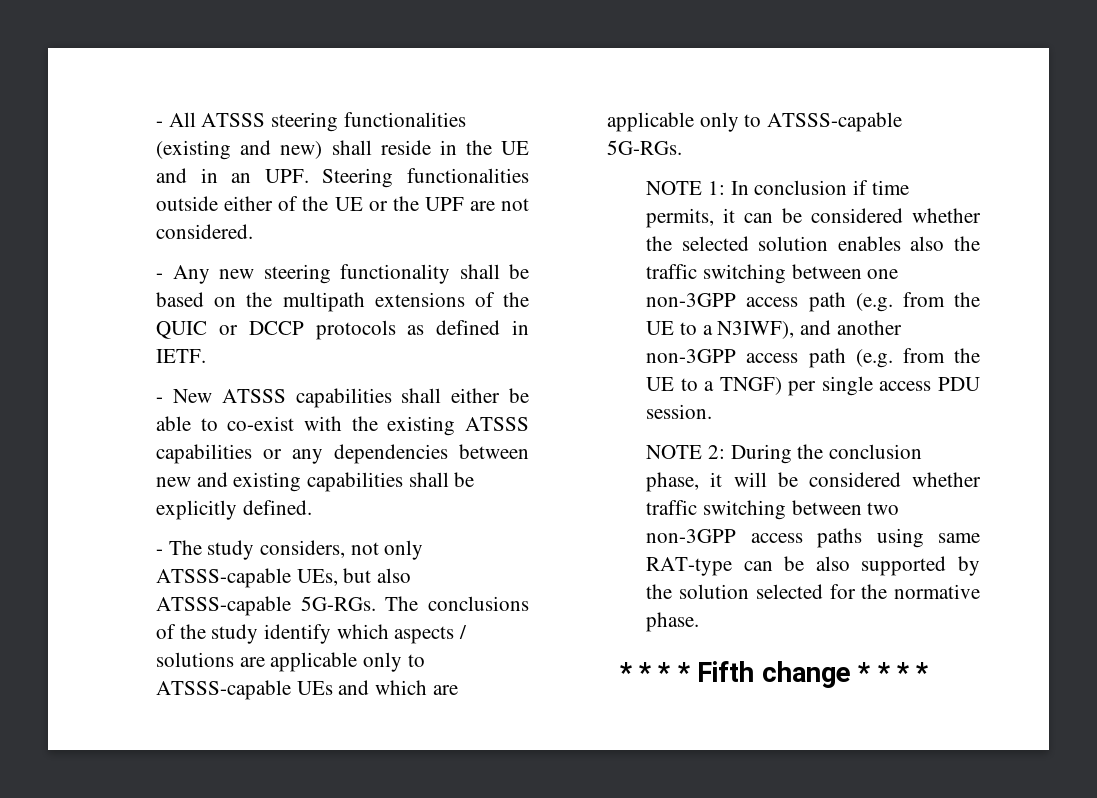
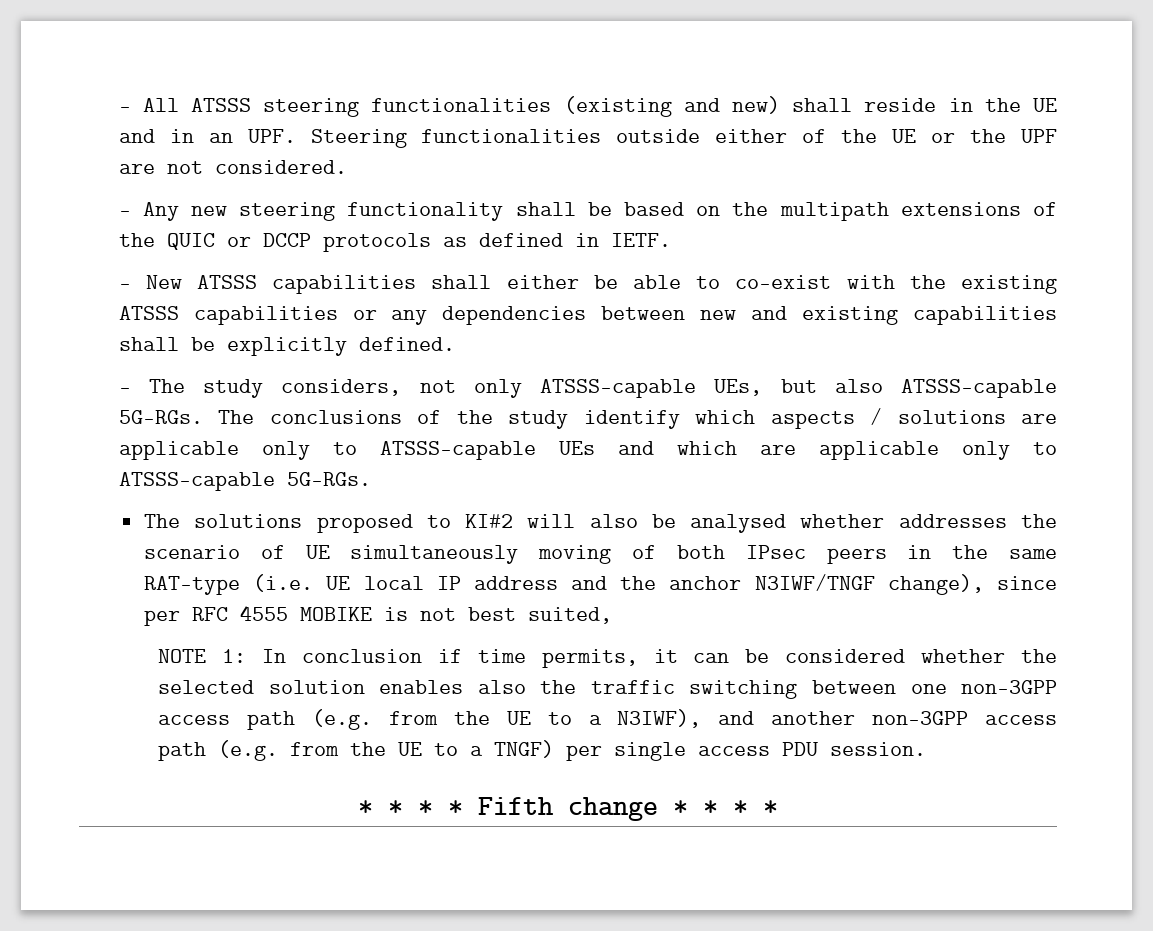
(683, 147) none -> [144,514,1057,533] [144,545,1058,564] [144,574,1058,595] [144,605,613,626] // The solutions proposed to KI#2 will also be analysed whether addresses the scenario of UE simultaneously moving of both IPsec peers in the same RAT-type (i.e. UE local IP address and the anchor N3IWF/TNGF change), since per RFC 4555 MOBIKE is not best suited,
[646,444,922,464] [646,472,981,492] [646,500,900,520] [646,528,980,548] [646,556,980,576] [646,584,980,599] [646,612,700,632] // NOTE 2: During the conclusion phase, it will be considered whether traffic switching between two non-3GPP access paths using same RAT-type can be also supported by the solution selected for the normative phase. -> (927, 749) none

